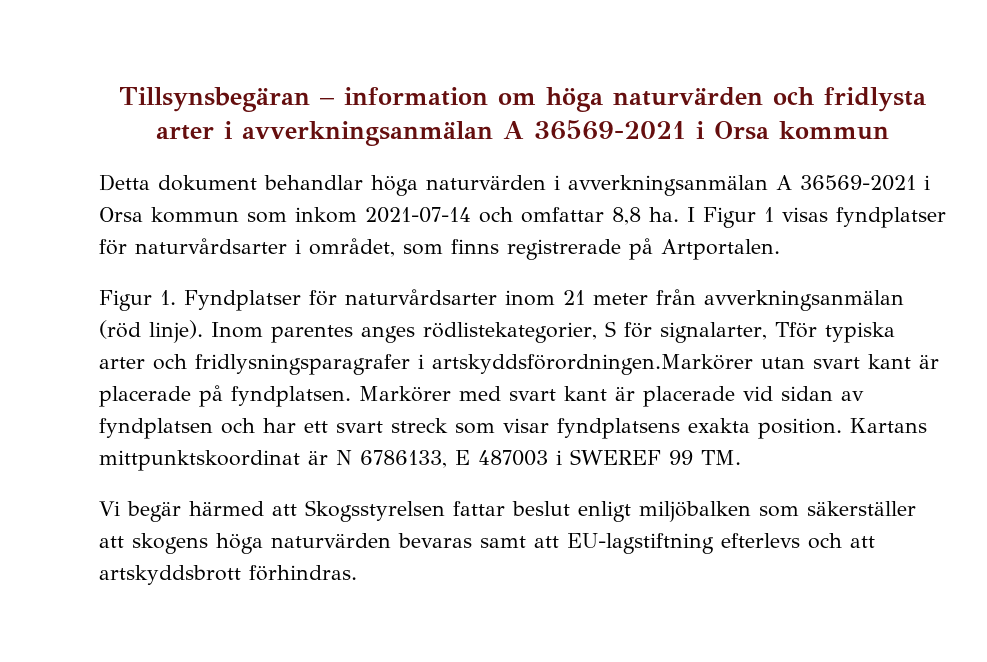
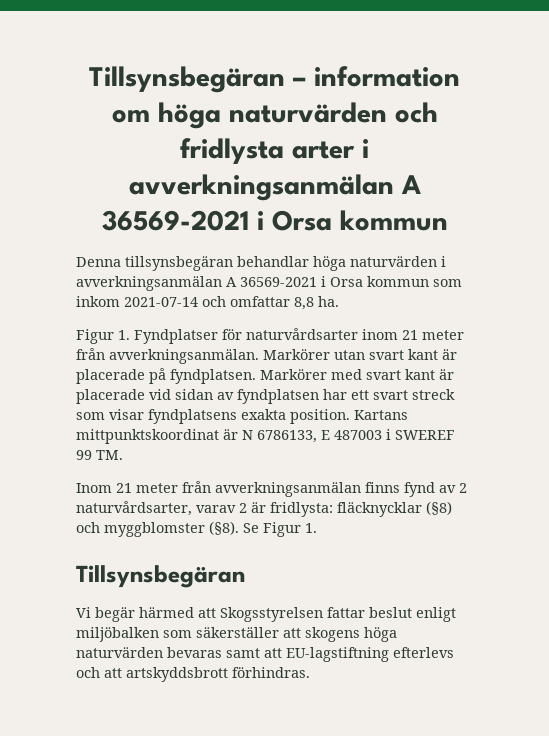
[99,174,257,191] Detta dokument -> [76,256,233,271] Denna tillsynsbegäran
[687,207,946,228] [99,238,780,260] I Figur 1 visas fyndplatser för naturvårdsarter i området, som finns registrerade på Artportalen. -> (339, 301) none
[704,290,904,311] [99,320,895,343] [99,354,753,375] avverkningsanmälan (röd linje). Inom parentes anges rödlistekategorier, S för signalarter, Tför typiska arter och fridlysningsparagrafer i artskyddsförordningen.Markörer -> [109,349,330,364] avverkningsanmälan. Markörer
[221,418,255,434] och -> (319, 396) none
(741, 457) none -> [76,481,467,497] [76,501,452,517] [76,521,317,537] [76,565,245,588] // Inom 21 meter från avverkningsanmälan finns fynd av 2 naturvårdsarter, varav 2 är fridlysta: fläcknycklar (§8) och myggblomster (§8). Se Figur 1. // Tillsynsbegäran

